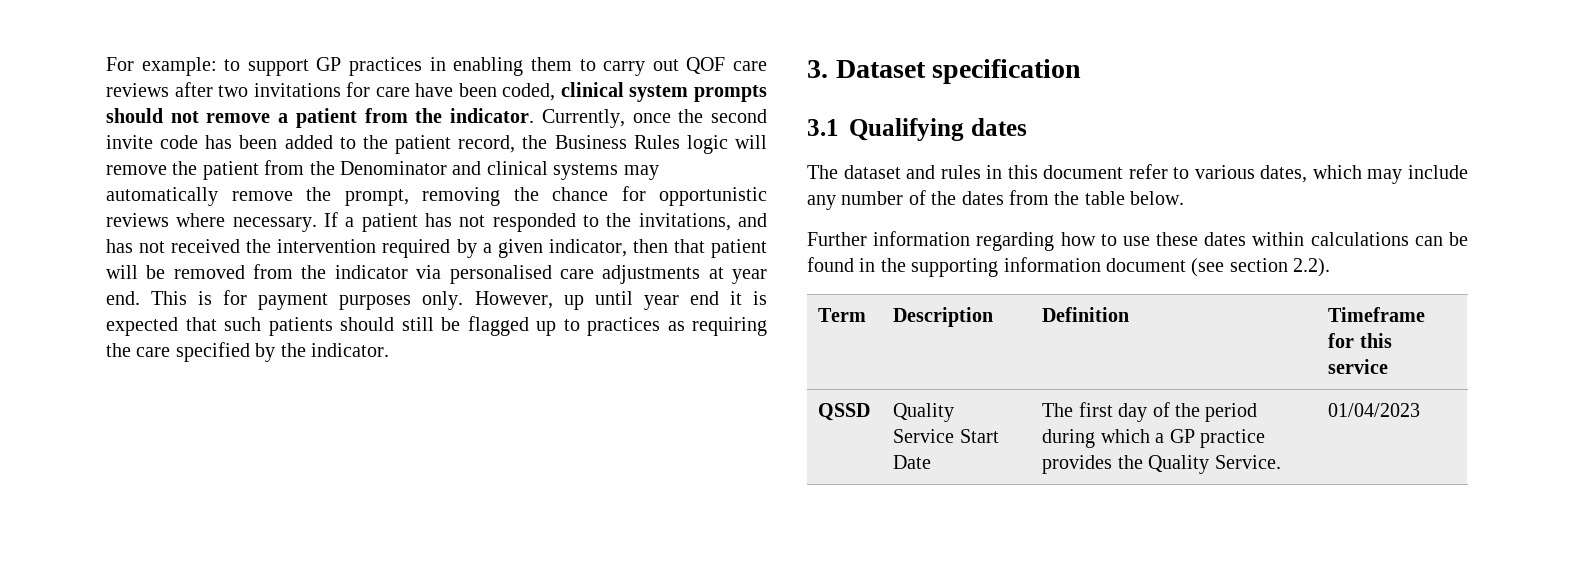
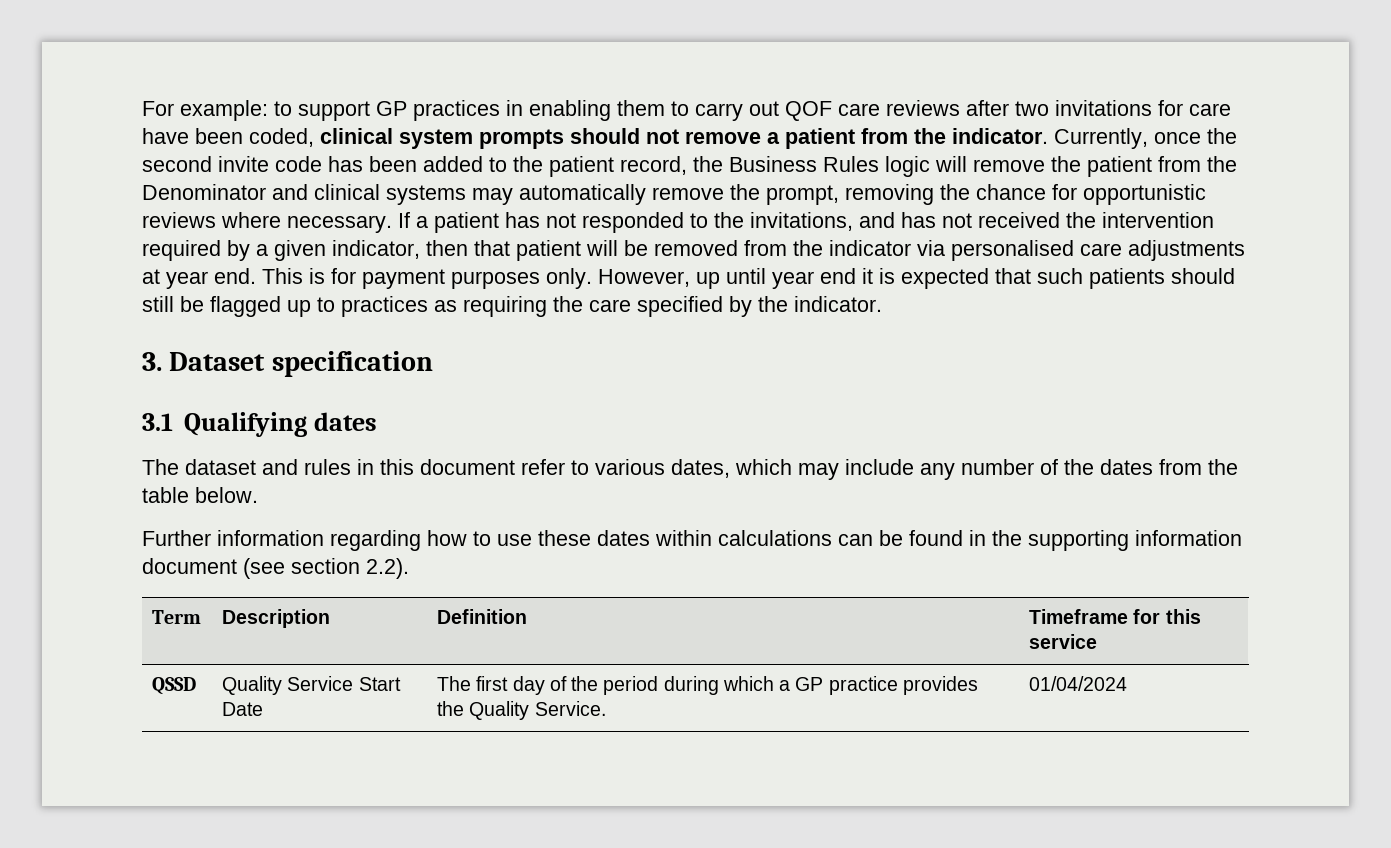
[1328,403,1421,417] 01/04/2023 -> [1029,676,1128,691] 01/04/2024

